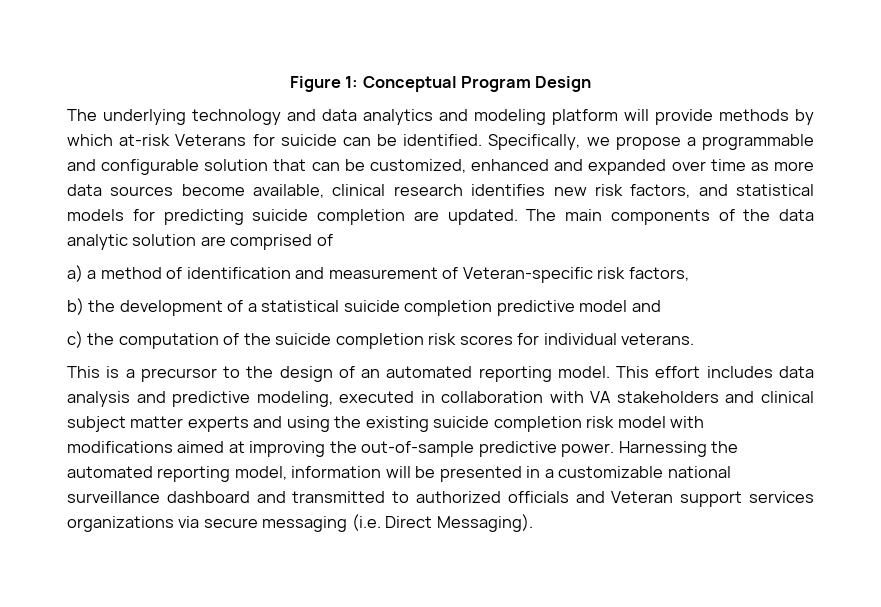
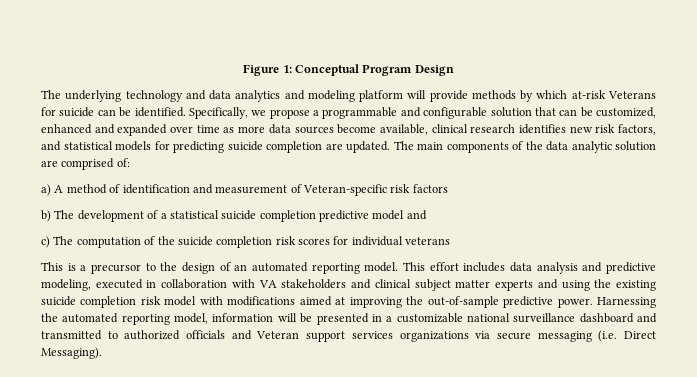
[316,234,333,246] of -> [116,158,130,167] of:
[87,270,97,279] a -> [54,185,64,193] A
[628,267,689,281] factors, -> [412,184,448,193] factors
[88,300,116,312] the -> [54,210,75,219] The
[87,333,115,345] the -> [53,236,74,245] The
[621,333,695,345] veterans. -> [405,237,451,245] veterans

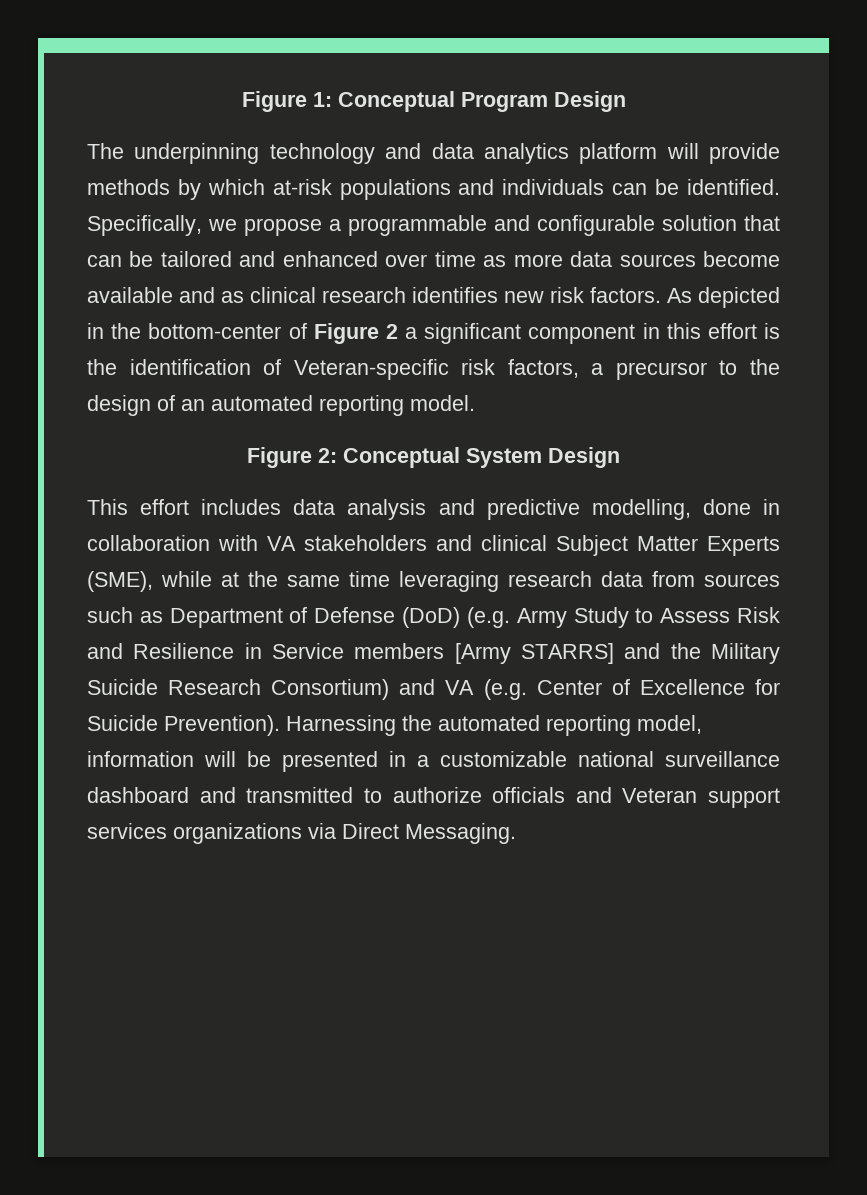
[65,90,122,102] underlying -> [134,143,260,164] underpinning
[284,90,355,102] and modeling -> (569, 153) none
[607,91,656,99] [41,107,95,117] Veterans for suicide -> [339,179,605,200] populations and individuals
[596,107,656,118] [41,124,168,136] customized, enhanced and expanded -> [160,251,378,267] tailored and enhanced
[379,124,428,135] available, -> [87,287,244,303] available and as
[618,124,656,135] [41,141,656,153] [41,158,130,170] [41,184,448,196] [41,210,427,222] [41,236,451,248] [41,262,76,271] factors, and statistical models for predicting suicide completion are updated. The main components of the data analytic solution are comprised of: // a) A method of identification and measurement of Veteran-specific risk factors // b) The development of a statistical suicide completion predictive model and // c) The computation of the suicide completion risk scores for individual veterans // This is -> [590,287,780,308] [87,323,780,344] [87,359,579,380] factors. As depicted in the bottom-center of Figure 2 a significant component in this effort is the identification of Veteran-specific risk factors,
(399, 267) none -> [247,447,620,468] // Figure 2: Conceptual System Design //
[41,279,143,291] modeling, executed -> [591,499,751,520] modelling, done
[414,279,657,291] [41,296,593,308] subject matter experts and using the existing suicide completion risk model with modifications aimed at improving the out-of-sample predictive power. -> [556,535,780,556] [87,571,780,592] [87,607,781,628] [87,643,781,664] [87,679,780,700] [87,715,280,736] Subject Matter Experts (SME), while at the same time leveraging research data from sources such as Department of Defense (DoD) (e.g. Army Study to Assess Risk and Resilience in Service members [Army STARRS] and the Military Suicide Research Consortium) and VA (e.g. Center of Excellence for Suicide Prevention).
[124,330,181,340] authorized -> [392,787,482,803] authorize
[496,330,656,342] [41,347,102,359] secure messaging (i.e. Direct Messaging). -> [342,823,516,844] Direct Messaging.

